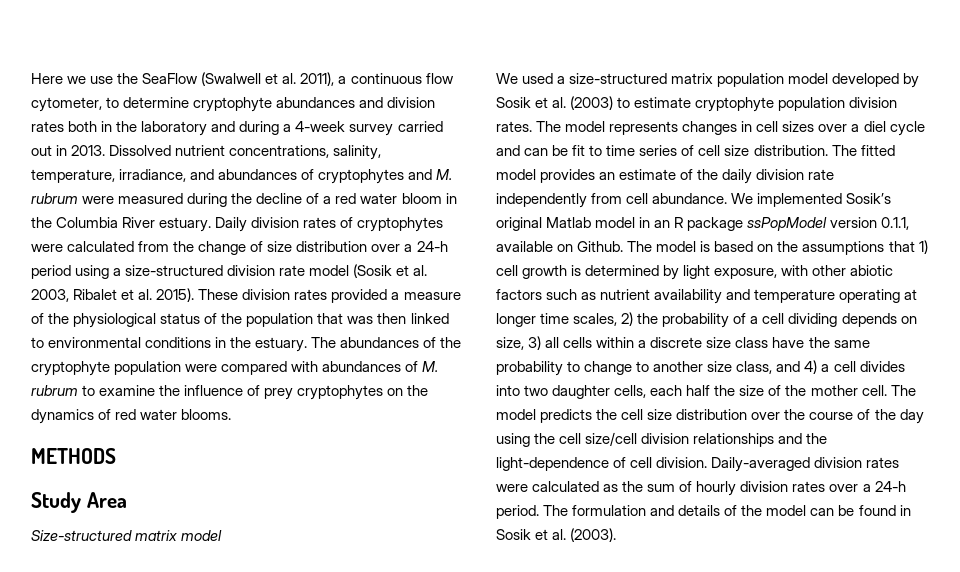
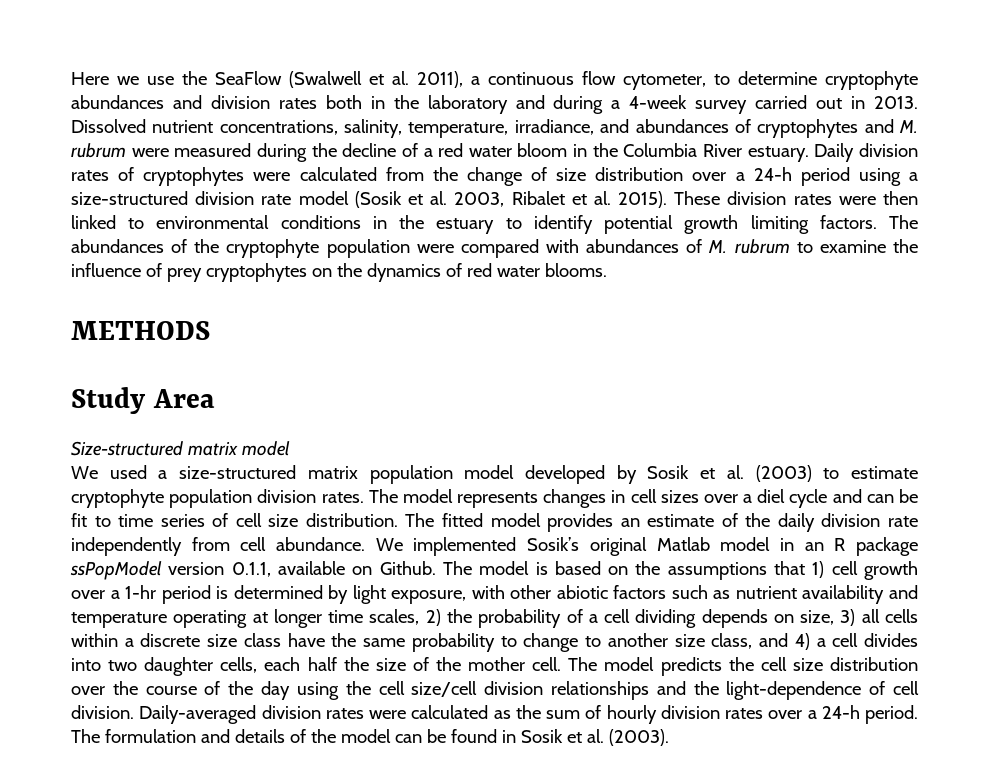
[331,289,461,303] [31,313,374,328] provided a measure of the physiological status of the population that was -> [838,196,876,205] were
[255,337,308,352] estuary. -> [436,215,877,234] estuary to identify potential growth limiting factors.
(568, 272) none -> [71,585,211,604] over a 1-hr period

